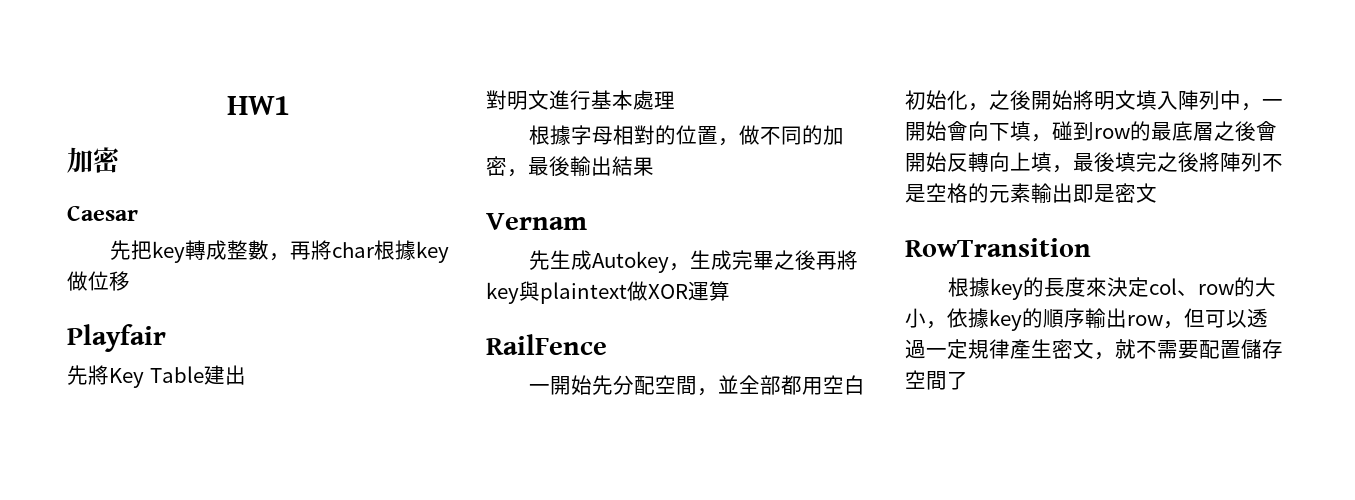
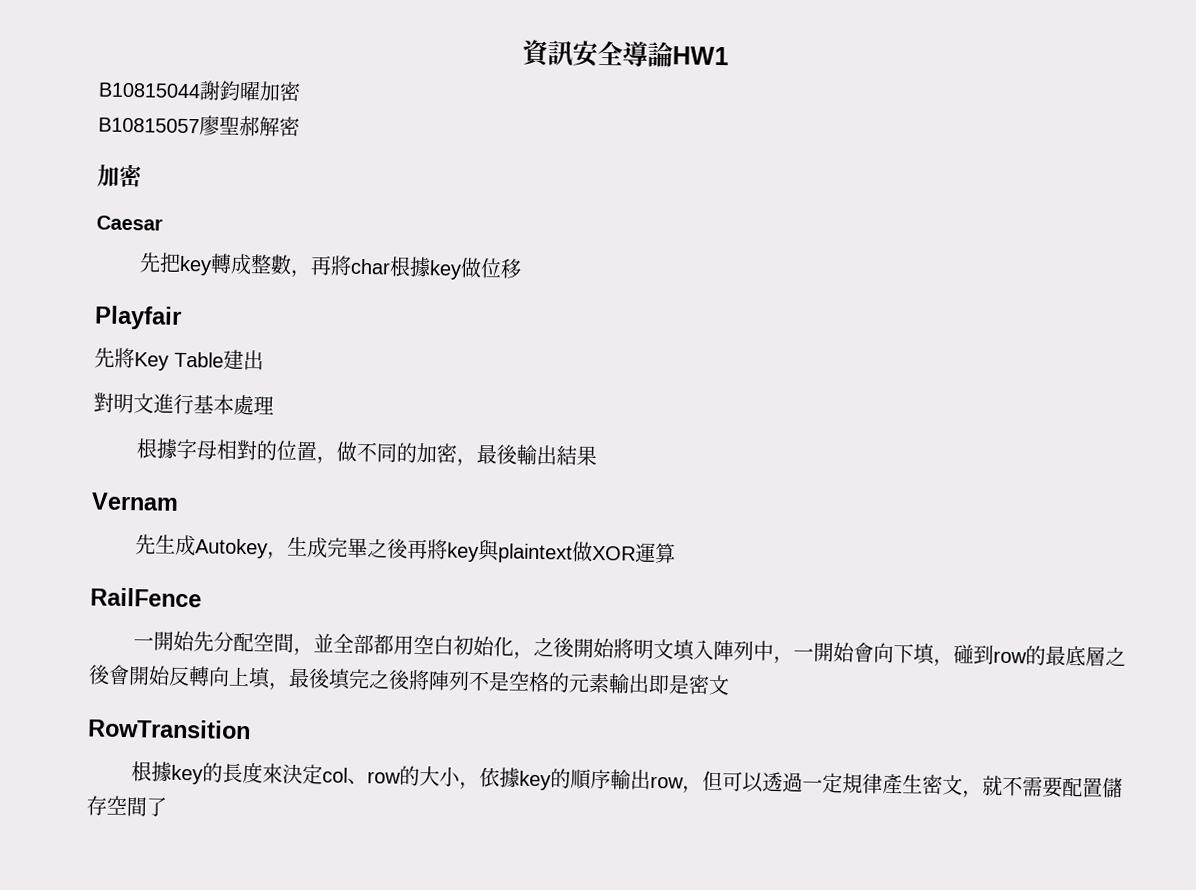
[227,96,290,115] HW1 -> [522,39,729,68] [98,80,301,102] [98,115,300,137] 資訊安全導論HW1 // B10815044謝鈞曜加密 // B10815057廖聖郝解密

